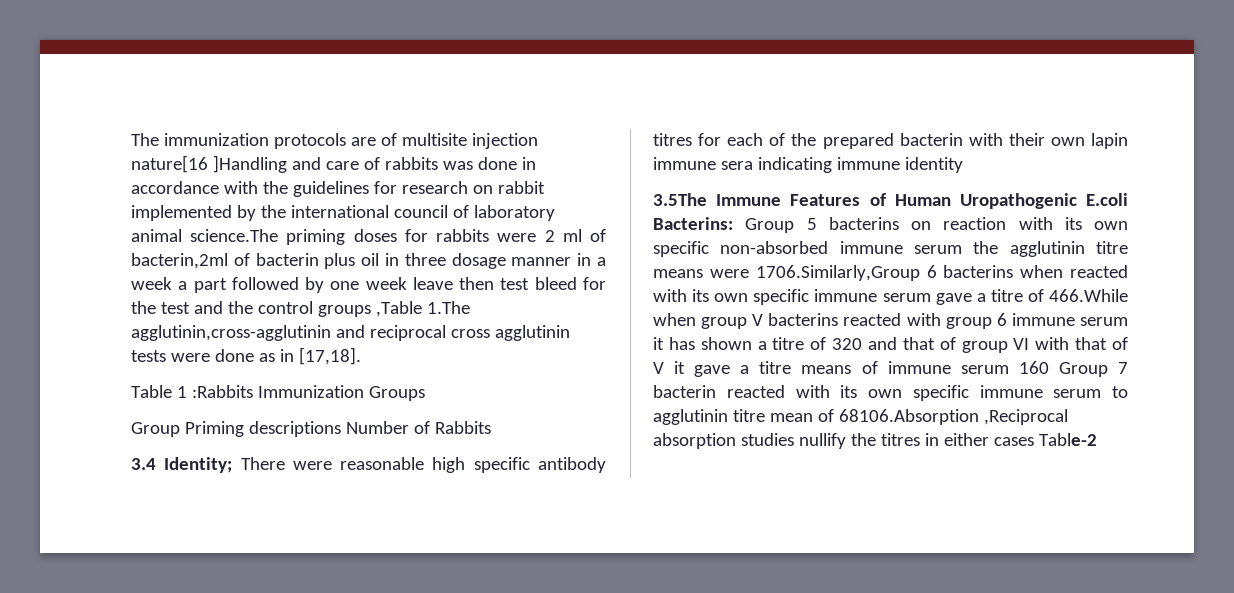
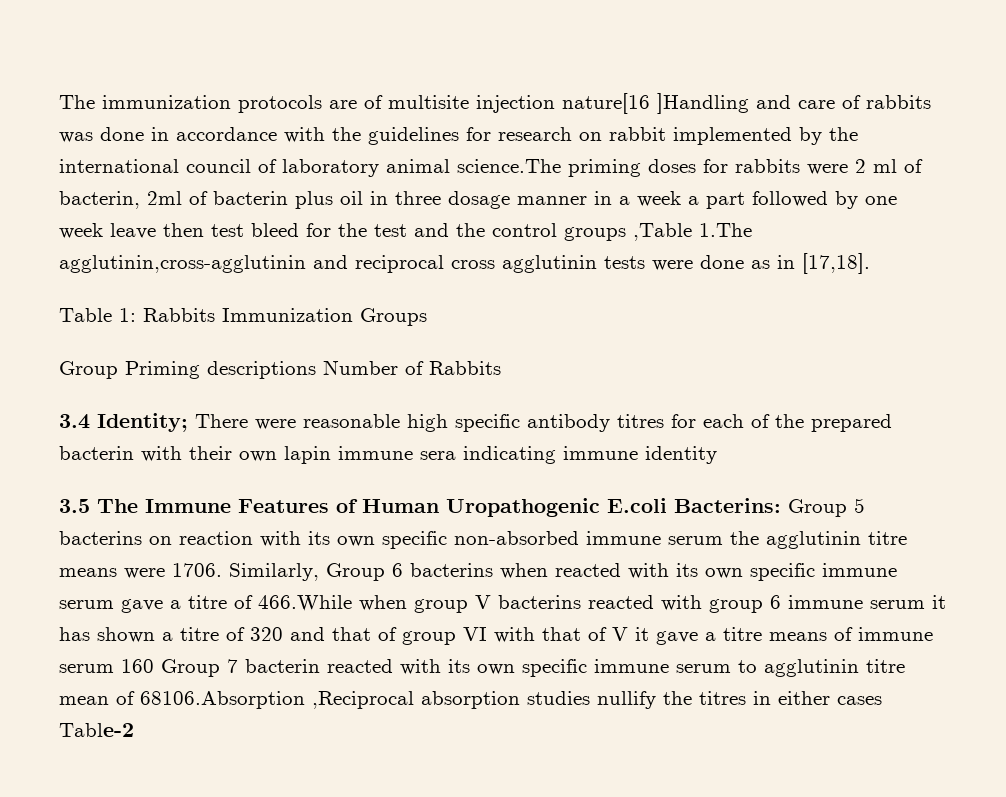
[131,253,228,269] bacterin,2ml -> [59,191,182,209] bacterin, 2ml
[176,385,253,398] 1 :Rabbits -> [119,308,215,322] 1: Rabbits
[653,193,707,206] 3.5The -> [59,499,138,513] 3.5 The
[755,265,920,281] 1706.Similarly,Group -> [172,563,385,581] 1706. Similarly, Group

